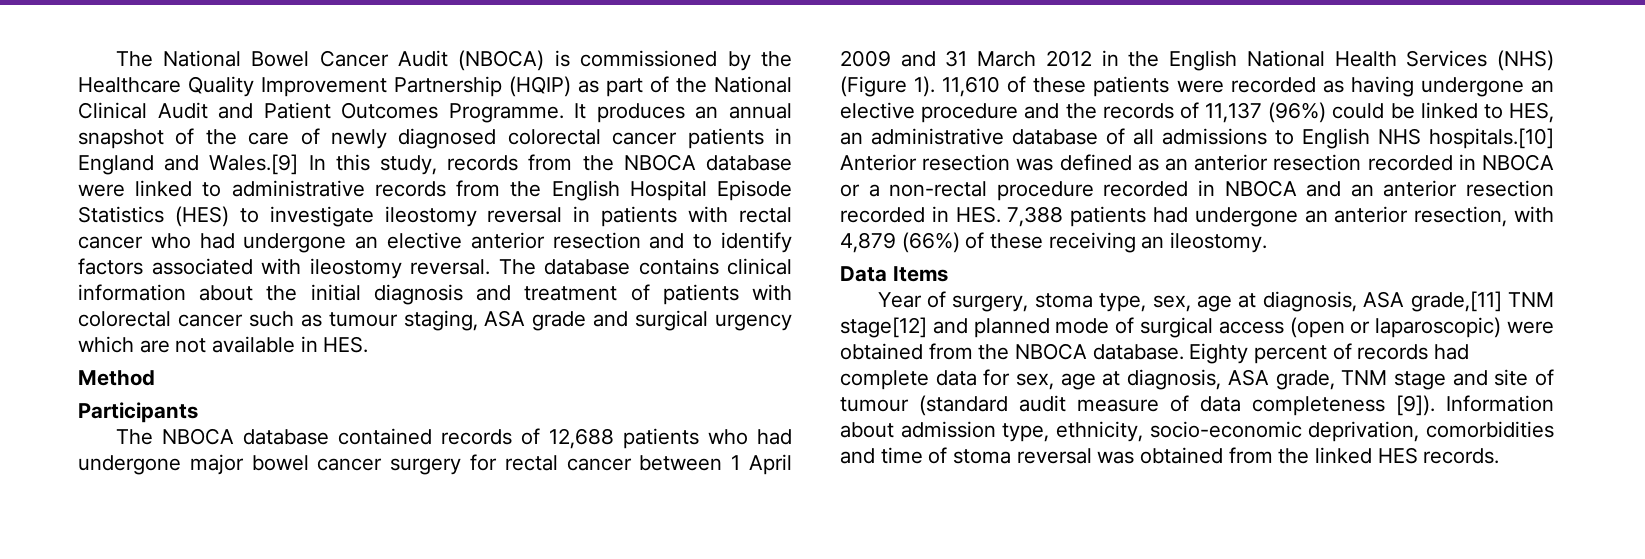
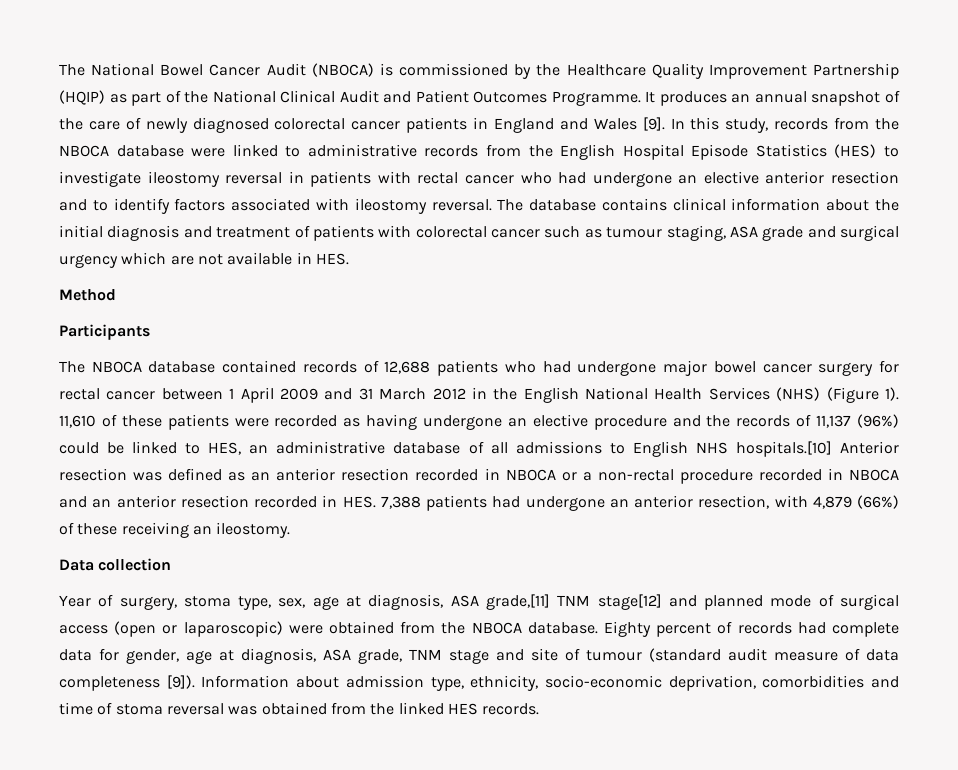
[209,154,299,175] Wales.[9] -> [593,117,665,131] Wales [9].
[892,266,948,282] Items -> [98,558,172,571] collection
[1016,373,1055,390] sex, -> [126,649,179,664] gender,

